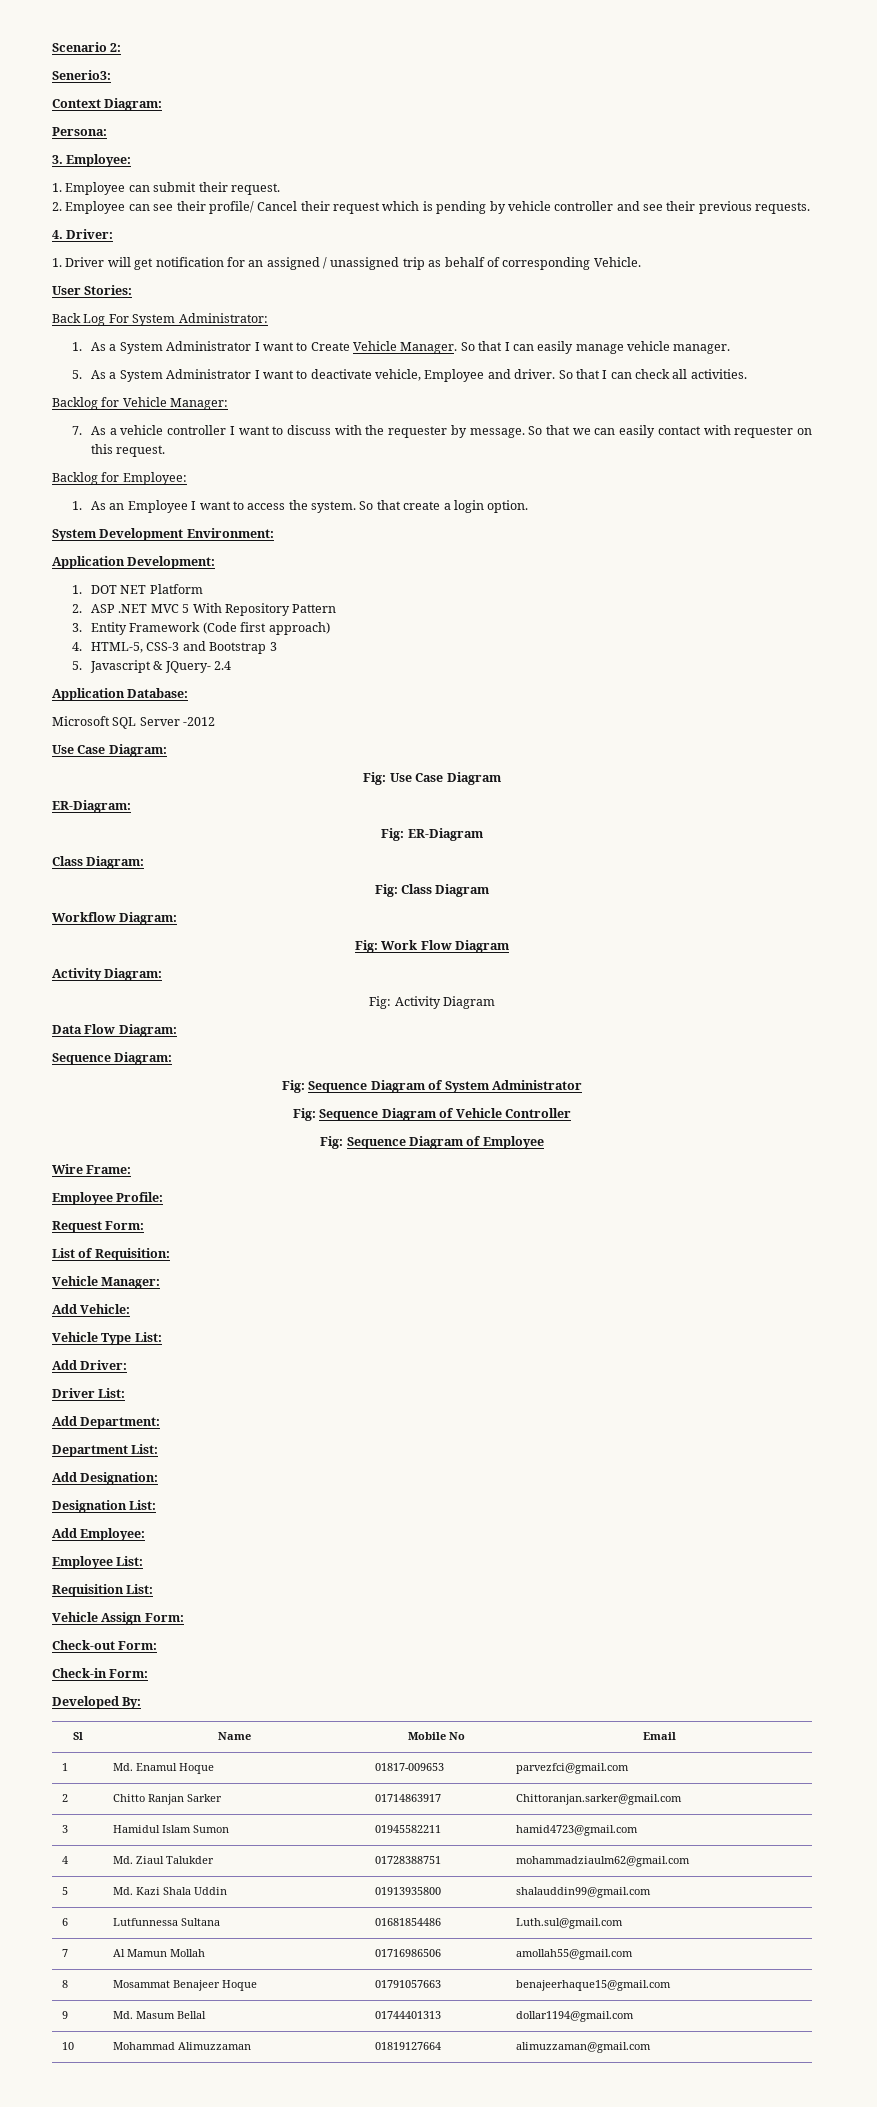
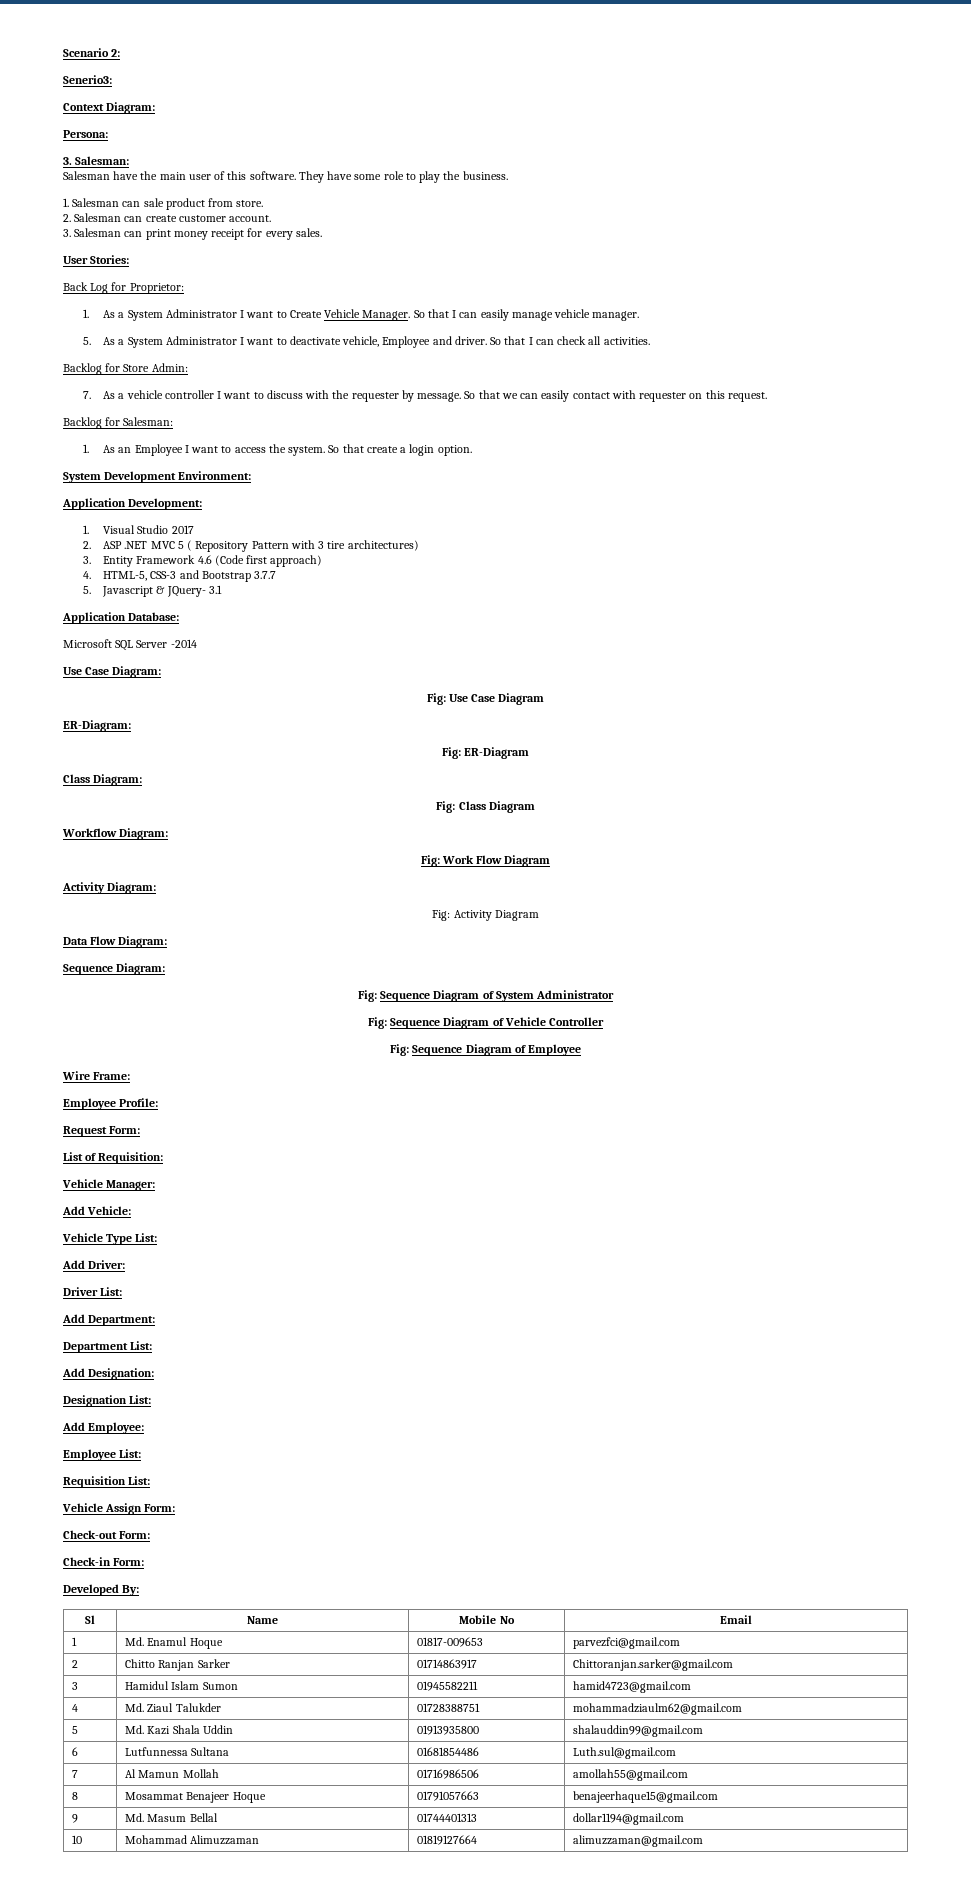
[66,154,132,167] [52,182,280,195] [52,201,811,214] [52,229,114,239] [52,257,641,270] Employee: // 1. Employee can submit their request. // 2. Employee can see their profile/ Cancel their request which is pending by vehicle controller and see their previous requests. // 4. Driver: // 1. Driver will get notification for an assigned / unassigned trip as behalf of corresponding Vehicle. -> [75,156,130,165] [63,171,508,183] [63,198,264,210] [63,213,272,222] [63,228,322,240] Salesman: // Salesman have the main user of this software. They have some role to play the business. // 1. Salesman can sale product from store. // 2. Salesman can create customer account. // 3. Salesman can print money receipt for every sales.
[108,313,268,326] For System Administrator: -> [111,282,184,294] for Proprietor:
[122,397,229,410] Vehicle Manager: -> [123,363,188,372] Store Admin:
[122,472,187,485] Employee: -> [123,417,174,426] Salesman:
[91,584,203,594] DOT NET Platform -> [103,525,194,534] Visual Studio 2017
[192,603,222,613] With -> [187,540,193,551] (
(337, 608) none -> [290,540,419,551] with 3 tire architectures)
(201, 627) none -> [197,555,212,564] 4.6
[269,642,277,651] 3 -> [254,571,277,579] 3.7.7
[214,661,232,670] 2.4 -> [208,585,222,594] 3.1
[183,717,216,726] -2012 -> [170,639,197,648] -2014

